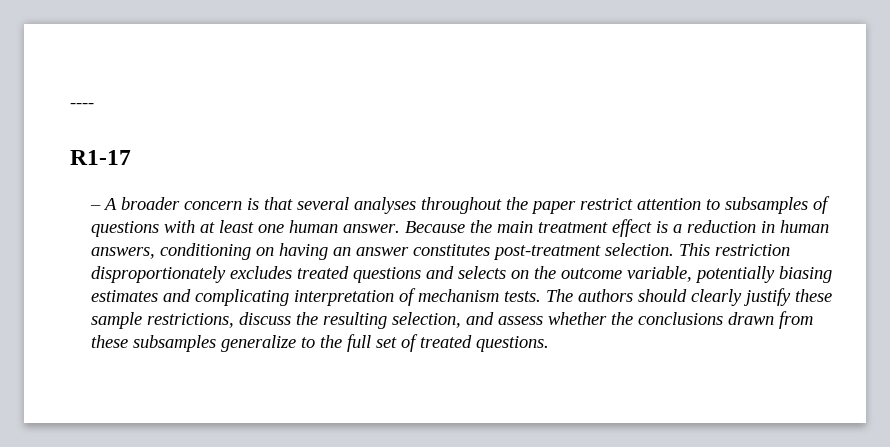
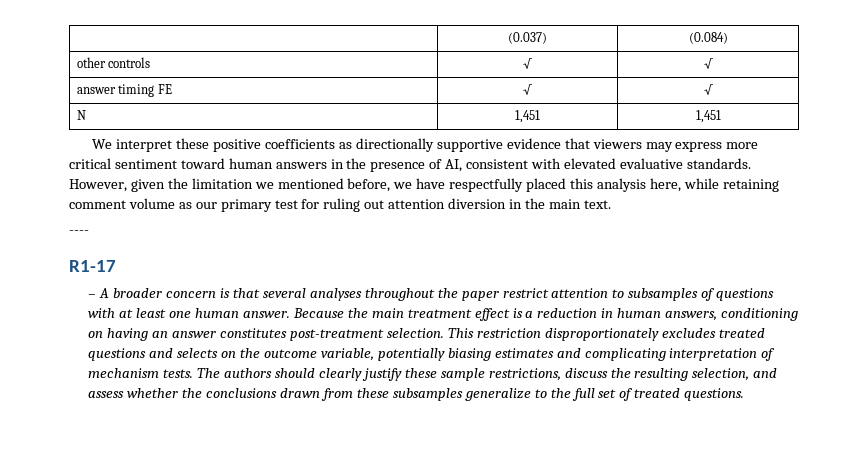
(70, 105) none -> [508,32,547,44] [688,32,728,44] [76,57,151,68] [523,58,532,69] [703,58,713,69] [76,84,172,97] [523,84,532,95] [703,84,713,95] [76,110,86,120] [515,110,540,123] [695,110,721,123] [92,138,759,152] [69,158,751,172] [69,178,779,192] [69,198,611,212] | (0.037) | (0.084) // other controls | √ | √ // answer timing FE | √ | √ // N | 1,451 | 1,451 // We interpret these positive coefficients as directionally supportive evidence that viewers may express more critical sentiment toward human answers in the presence of AI, consistent with elevated evaluative standards. However, given the limitation we mentioned before, we have respectfully placed this analysis here, while retaining comment volume as our primary test for ruling out attention diversion in the main text. //

